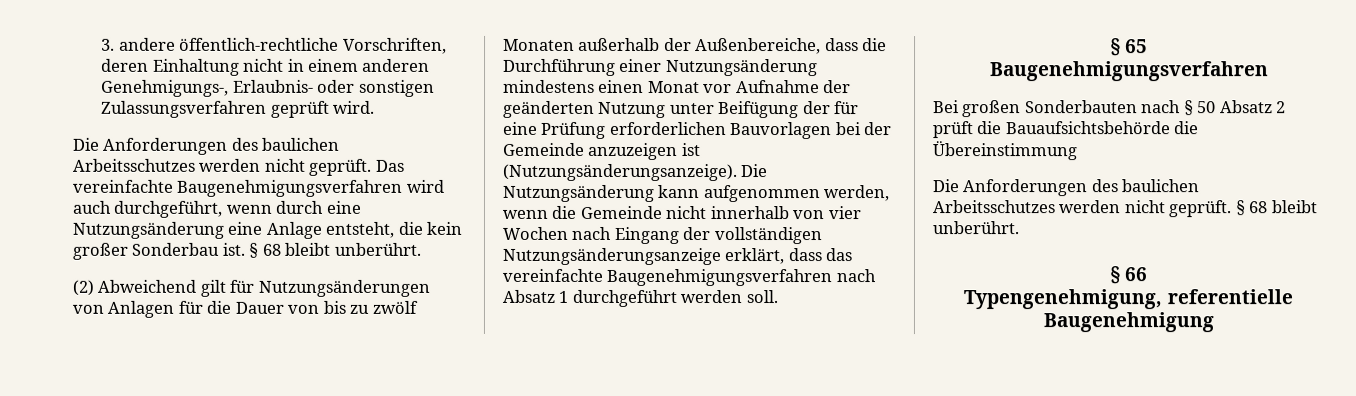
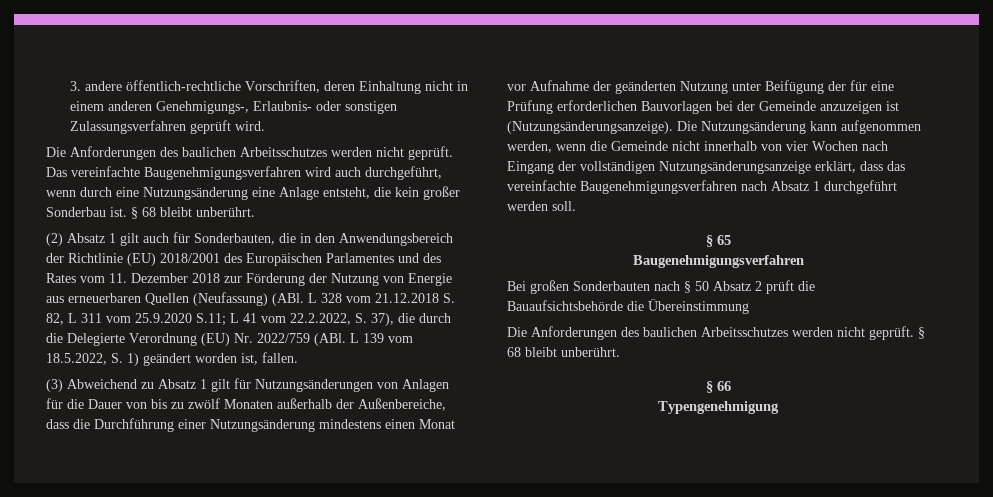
[97,279,197,293] Abweichend -> [67,232,453,246] [46,253,441,266] [46,273,452,286] [46,292,455,306] [46,313,451,326] [46,333,413,346] [46,352,298,366] [46,379,207,392] Absatz 1 gilt auch für Sonderbauten, die in den Anwendungsbereich der Richtlinie (EU) 2018/2001 des Europäischen Parlamentes und des Rates vom 11. Dezember 2018 zur Förderung der Nutzung von Energie aus erneuerbaren Quellen (Neufassung) (ABl. L 328 vom 21.12.2018 S. 82, L 311 vom 25.9.2020 S.11; L 41 vom 22.2.2022, S. 37), die durch die Delegierte Verordnung (EU) Nr. 2022/759 (ABl. L 139 vom 18.5.2022, S. 1) geändert worden ist, fallen. // (3) Abweichend zu Absatz 1
[963,289,1293,310] [1042,312,1214,333] Typengenehmigung, referentielle Baugenehmigung -> [658,401,779,414] Typengenehmigung

